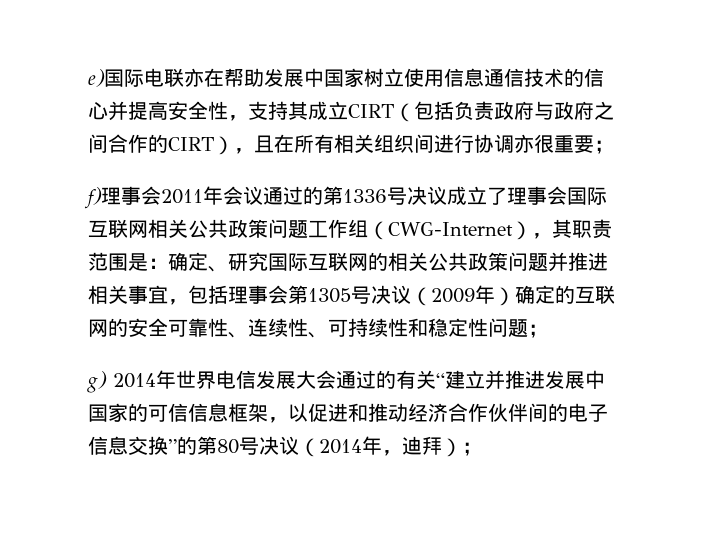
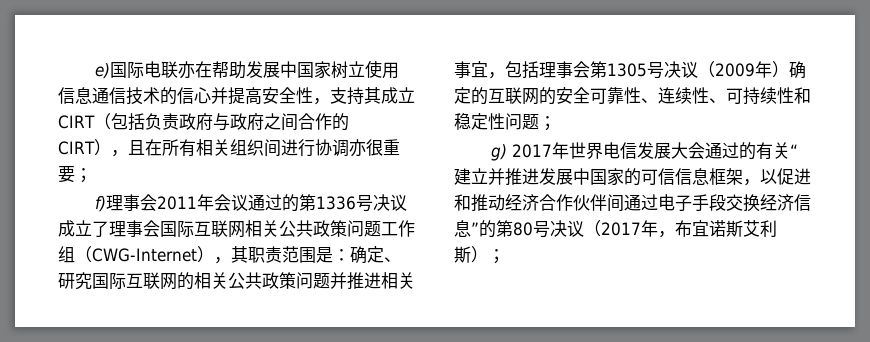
[113,373,156,388] 2014 -> [512,144,553,158] 2017
[548,403,608,422] [88,436,168,455] 的电子信息交换 -> [624,194,811,212] [454,220,471,237] 通过电子手段交换经济信息
[319,436,442,456] 2014年，迪拜 -> [601,220,777,238] [454,246,471,263] 2017年，布宜诺斯艾利斯

